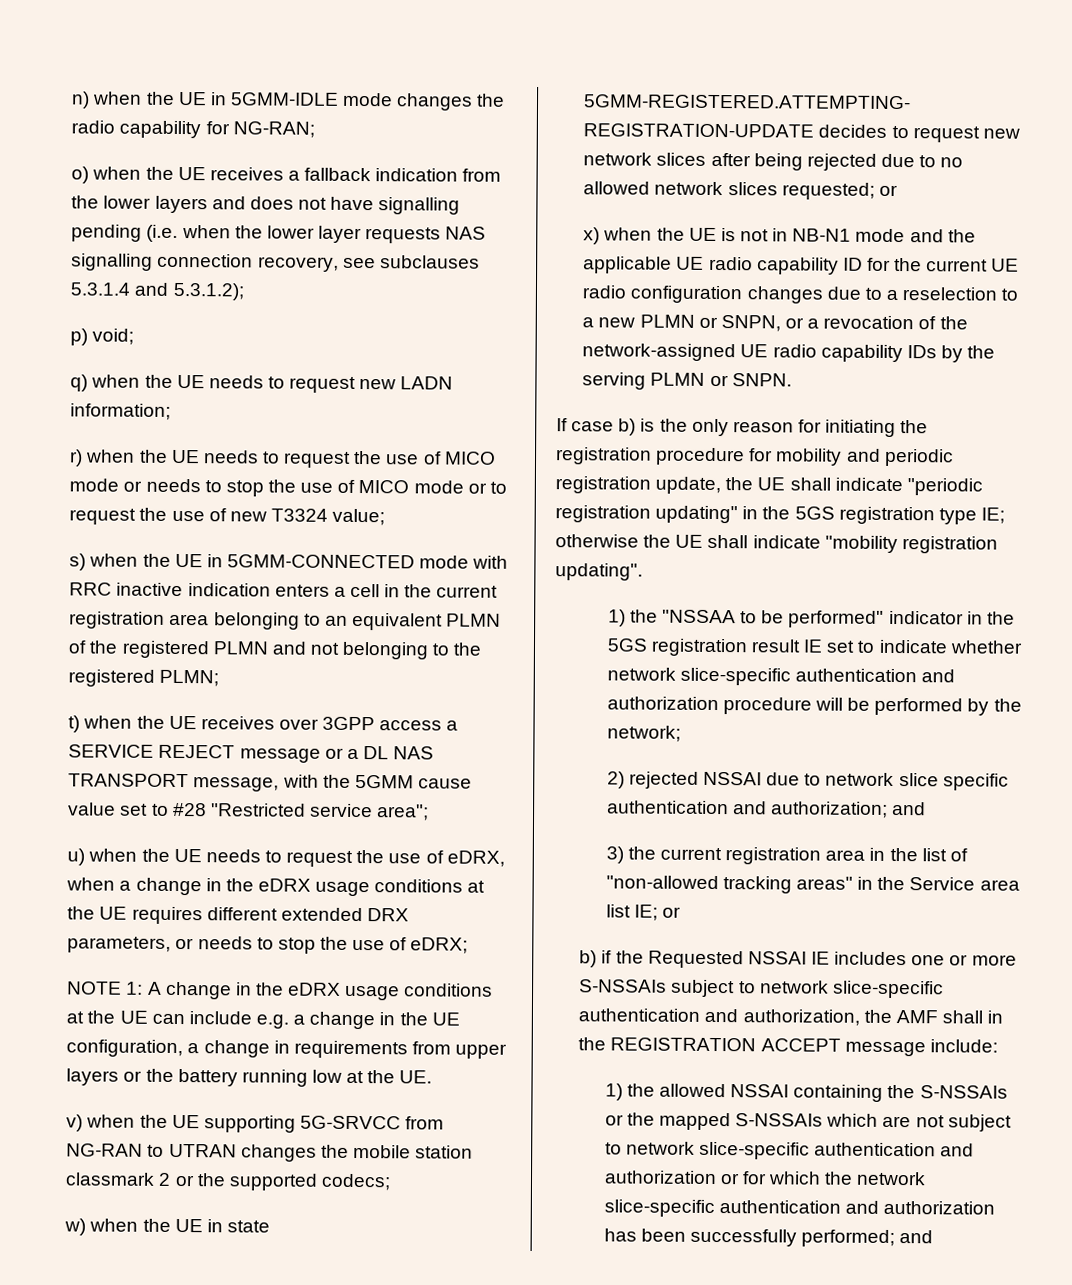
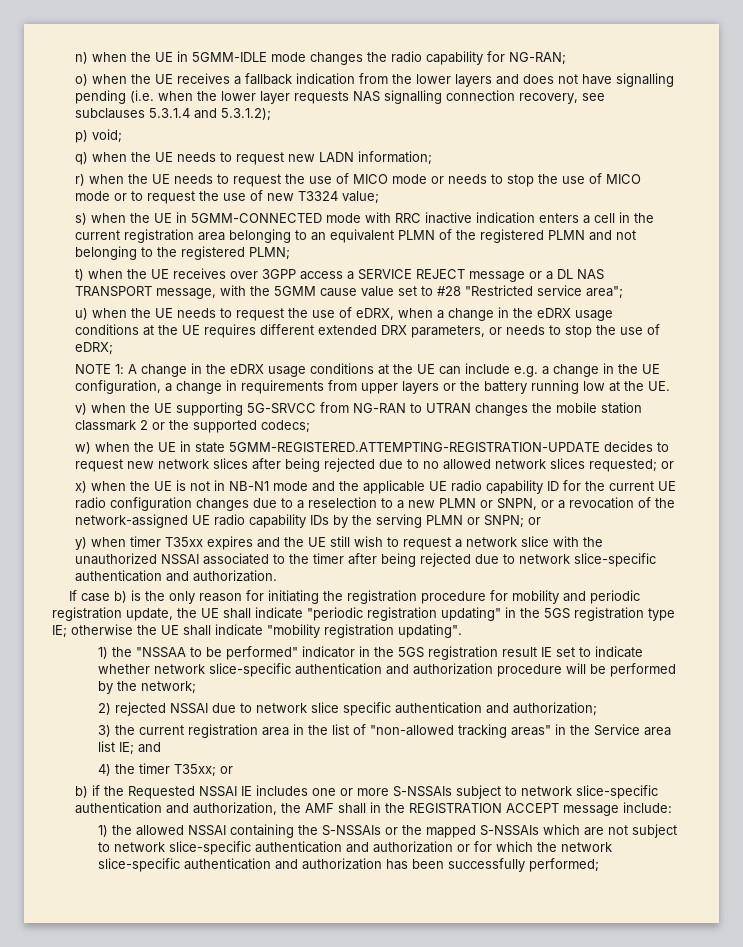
[731,373,792,387] SNPN. -> [484,515,542,528] [75,536,604,550] [75,553,657,567] [75,570,278,582] SNPN; or // y) when timer T35xx expires and the UE still wish to request a network slice with the unauthorized NSSAI associated to the timer after being rejected due to network slice-specific authentication and authorization.
[892,801,927,816] and -> (598, 709) none
(658, 912) none -> [138,742,162,753] [98,763,217,777] and // 4) the timer T35xx;
[899,1230,934,1244] and -> (600, 865) none

